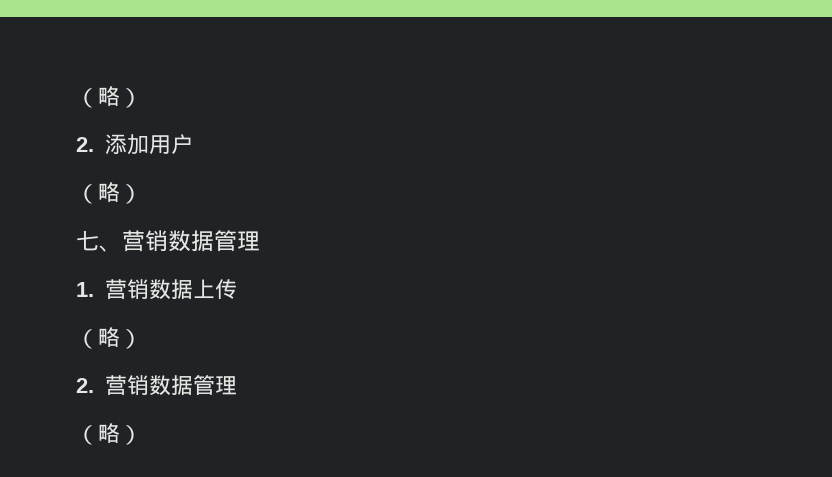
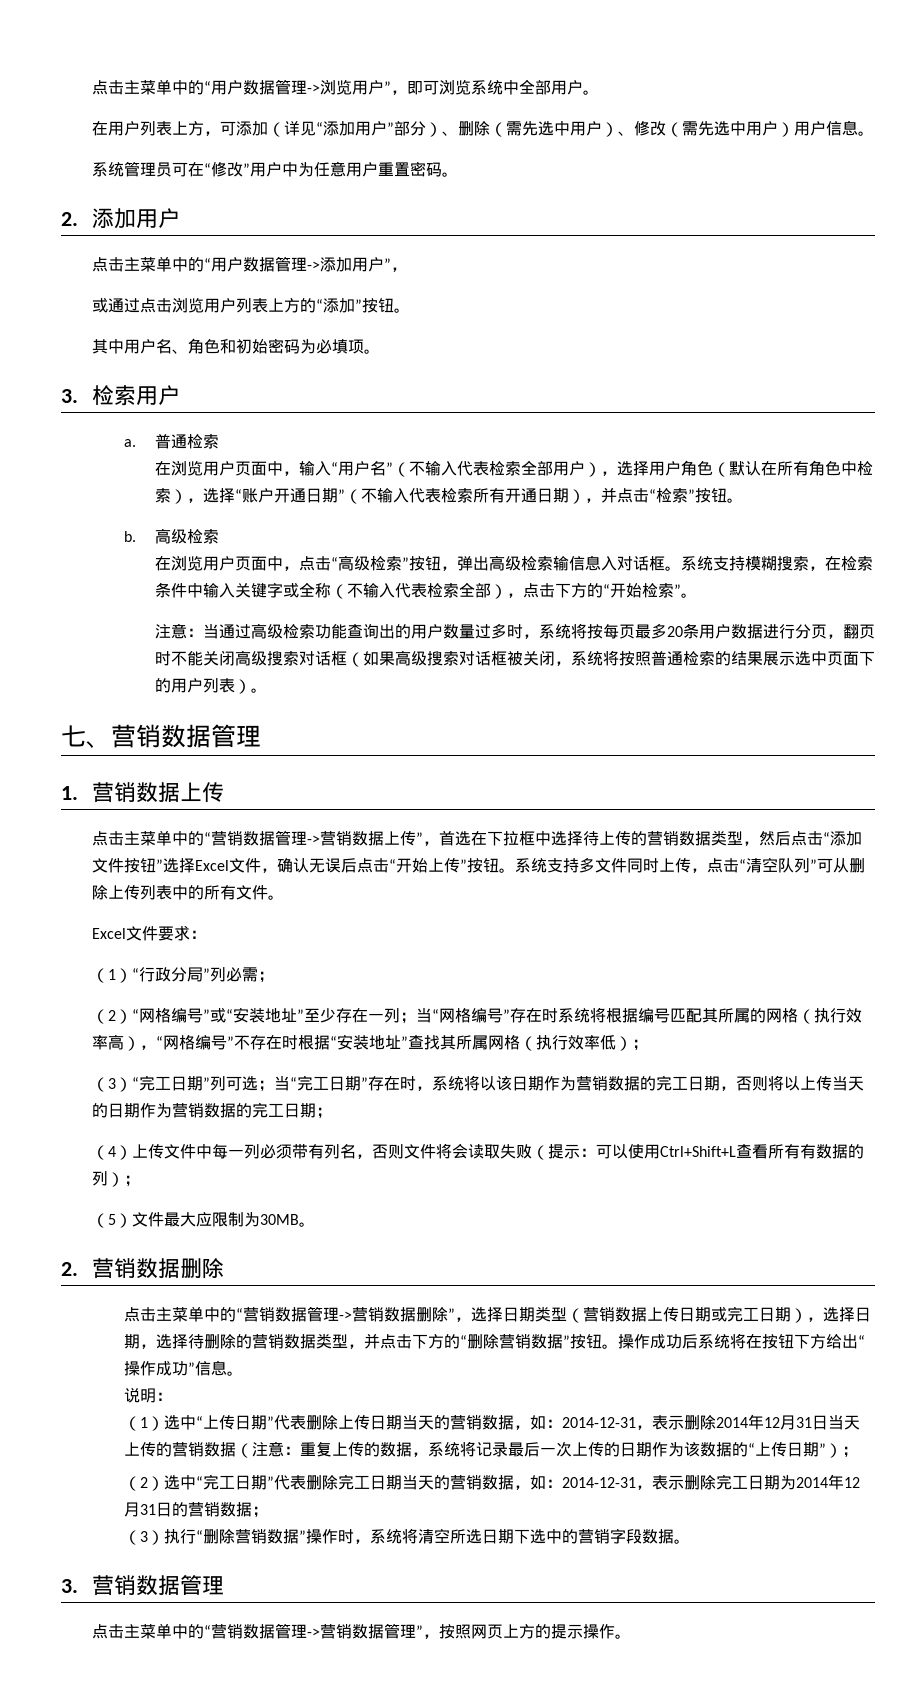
[76,86,142,108] [76,134,194,155] [76,182,142,204] （略） // 2.添加用户 // （略） -> [92,79,600,95] [92,120,875,137] [92,161,459,177] [61,208,181,229] [92,256,408,272] [92,297,411,313] [92,338,381,354] [61,385,181,406] [123,434,219,449] [154,460,873,477] [154,487,743,504] [123,528,219,544] [154,555,873,571] [154,582,697,599] [154,623,875,639] [154,650,875,667] [154,678,267,694] 点击主菜单中的“用户数据管理->浏览用户”，即可浏览系统中全部用户。 // 在用户列表上方，可添加（详见“添加用户”部分）、删除（需先选中用户）、修改（需先选中用户）用户信息。 // 系统管理员可在“修改”用户中为任意用户重置密码。 // 2.添加用户 // 点击主菜单中的“用户数据管理->添加用户”， // 或通过点击浏览用户列表上方的“添加”按钮。 // 其中用户名、角色和初始密码为必填项。 // 3.检索用户 // a.普通检索 // 在浏览用户页面中，输入“用户名”（不输入代表检索全部用户），选择用户角色（默认在所有角色中检索），选择“账户开通日期”（不输入代表检索所有开通日期），并点击“检索”按钮。 // b.高级检索 // 在浏览用户页面中，点击“高级检索”按钮，弹出高级检索输信息入对话框。系统支持模糊搜索，在检索条件中输入关键字或全称（不输入代表检索全部），点击下方的“开始检索”。 // 注意：当通过高级检索功能查询出的用户数量过多时，系统将按每页最多20条用户数据进行分页，翻页时不能关闭高级搜索对话框（如果高级搜索对话框被关闭，系统将按照普通检索的结果展示选中页面下的用户列表）。
[76,327,142,349] [76,375,238,396] [76,423,142,445] // （略） // 2.营销数据管理 // （略） -> [92,830,863,846] [92,857,866,873] [92,885,285,900] [92,925,207,941] [92,967,275,983] [92,1007,863,1024] [92,1034,649,1051] [92,1075,865,1092] [92,1102,333,1119] [92,1143,865,1160] [92,1171,141,1187] [92,1212,316,1228] [61,1258,225,1279] [123,1306,871,1323] [123,1333,865,1349] [123,1360,243,1376] [123,1387,172,1403] [123,1414,860,1431] [123,1441,858,1458] [123,1474,860,1491] [123,1502,268,1518] [123,1528,690,1545] [61,1575,225,1596] [92,1623,632,1639] // 点击主菜单中的“营销数据管理->营销数据上传”，首选在下拉框中选择待上传的营销数据类型，然后点击“添加文件按钮”选择Excel文件，确认无误后点击“开始上传”按钮。系统支持多文件同时上传，点击“清空队列”可从删除上传列表中的所有文件。 // Excel文件要求： // （1）“行政分局”列必需； // （2）“网格编号”或“安装地址”至少存在一列；当“网格编号”存在时系统将根据编号匹配其所属的网格（执行效率高），“网格编号”不存在时根据“安装地址”查找其所属网格（执行效率低）； // （3）“完工日期”列可选；当“完工日期”存在时，系统将以该日期作为营销数据的完工日期，否则将以上传当天的日期作为营销数据的完工日期； // （4）上传文件中每一列必须带有列名，否则文件将会读取失败（提示：可以使用Ctrl+Shift+L查看所有有数据的列）； // （5）文件最大应限制为30MB。 // 2.营销数据删除 // 点击主菜单中的“营销数据管理->营销数据删除”，选择日期类型（营销数据上传日期或完工日期），选择日期，选择待删除的营销数据类型，并点击下方的“删除营销数据”按钮。操作成功后系统将在按钮下方给出“操作成功”信息。 // 说明： // （1）选中“上传日期”代表删除上传日期当天的营销数据，如：2014-12-31，表示删除2014年12月31日当天上传的营销数据（注意：重复上传的数据，系统将记录最后一次上传的日期作为该数据的“上传日期”）； // （2）选中“完工日期”代表删除完工日期当天的营销数据，如：2014-12-31，表示删除完工日期为2014年12月31日的营销数据； // （3）执行“删除营销数据”操作时，系统将清空所选日期下选中的营销字段数据。 // 3.营销数据管理 // 点击主菜单中的“营销数据管理->营销数据管理”，按照网页上方的提示操作。

